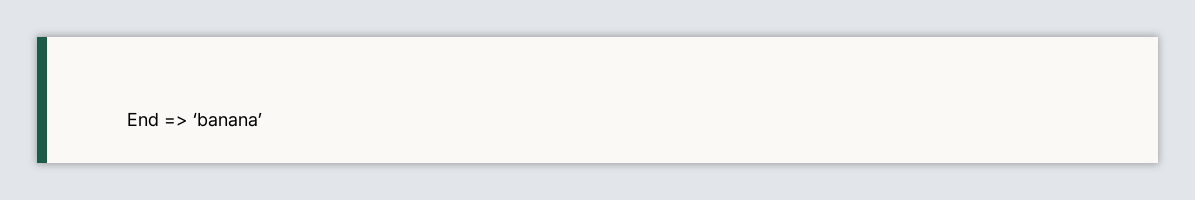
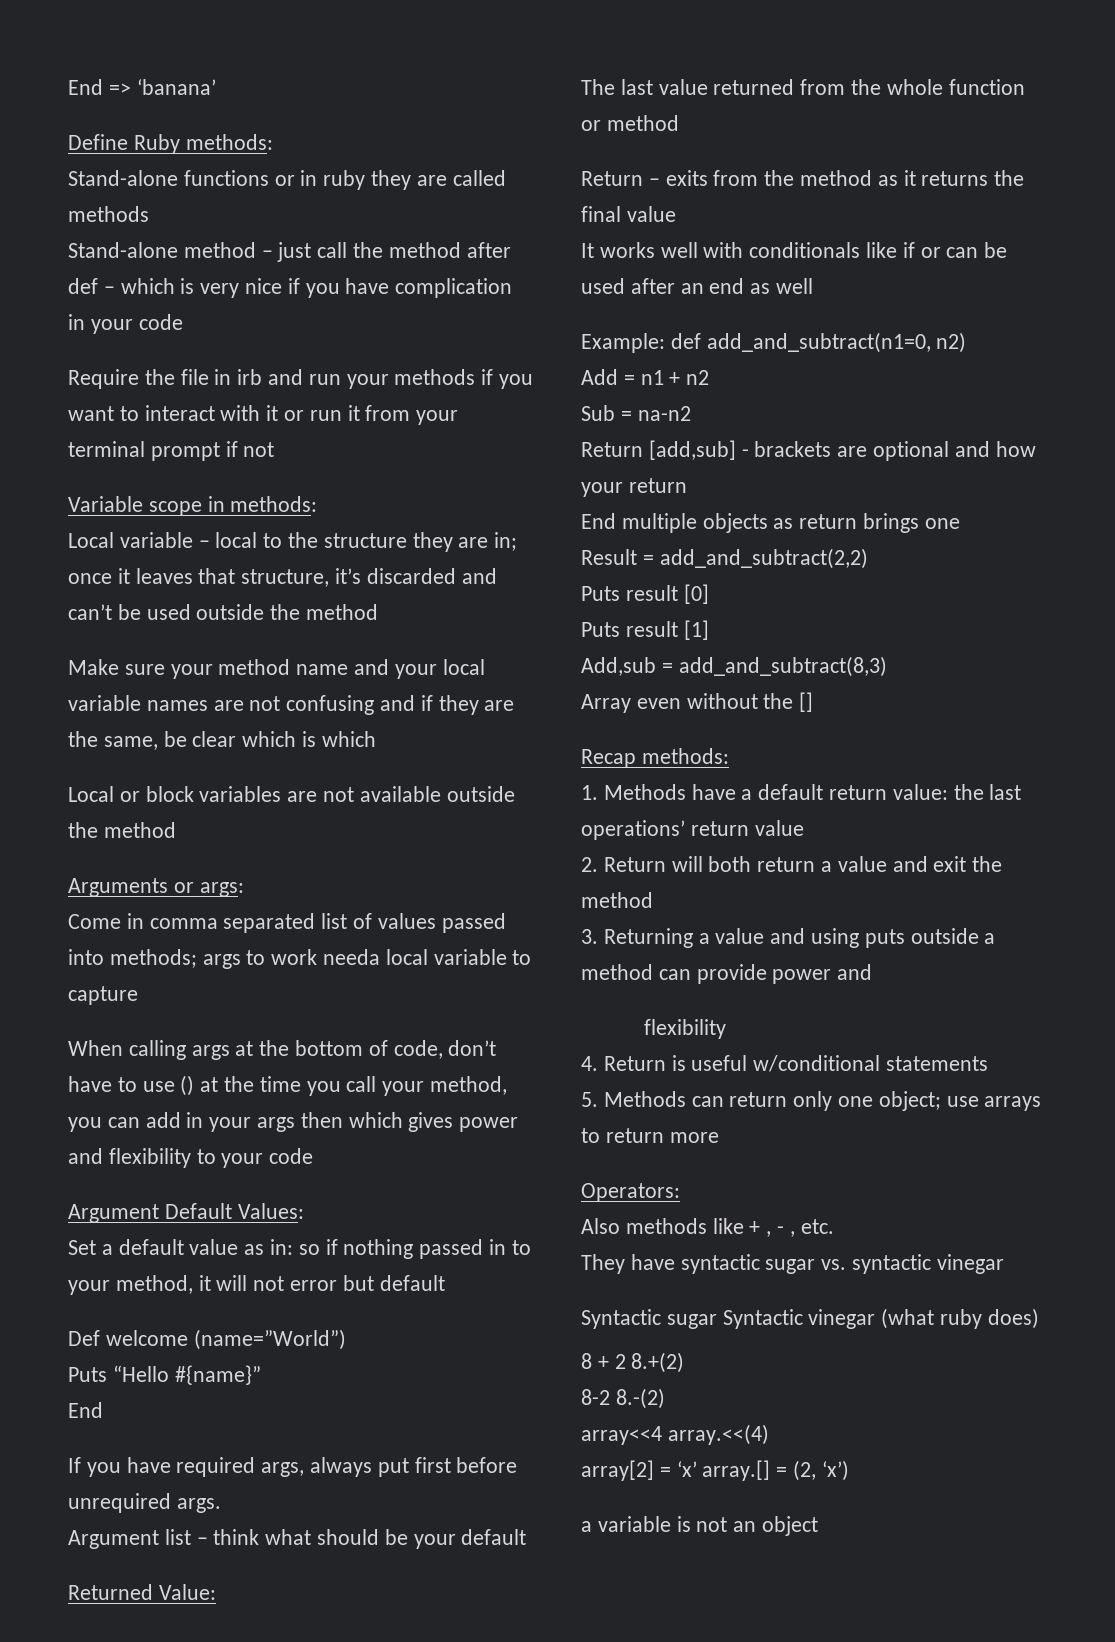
(262, 119) none -> [68,134,273,154] [68,170,506,190] [68,206,149,222] [68,242,511,262] [68,278,513,298] [68,314,183,334] [68,369,534,389] [68,405,459,425] [68,441,275,461] [68,496,318,516] [68,532,518,552] [68,568,497,587] [68,604,379,620] [68,659,485,679] [68,695,515,715] [68,731,376,750] [68,786,515,802] [68,822,176,838] [68,878,244,897] [68,913,506,933] [68,949,532,969] [68,986,138,1005] [68,1040,497,1060] [68,1075,508,1096] [68,1112,519,1132] [68,1148,314,1168] [68,1203,304,1223] [68,1239,531,1259] [68,1275,445,1295] [68,1329,346,1350] [68,1365,261,1385] [68,1402,103,1418] [68,1457,518,1477] [68,1493,221,1513] [68,1529,527,1549] [68,1584,216,1600] [581,79,1025,95] [581,115,679,131] [581,170,1025,186] [581,206,676,222] [581,242,1008,258] [581,278,814,294] [581,332,967,353] [581,369,710,385] [581,405,691,421] [581,440,1036,461] [581,478,687,497] [581,513,960,533] [581,548,868,569] [581,584,709,604] [581,620,709,640] [581,656,887,677] [581,692,814,713] [581,748,729,768] [581,784,1022,800] [581,820,804,840] [581,856,1003,872] [581,892,653,908] [581,928,996,948] [581,964,873,984] [644,1019,727,1039] [581,1055,989,1072] [581,1091,1042,1111] [581,1128,719,1143] [581,1183,680,1202] [581,1218,834,1237] [581,1254,1004,1274] [581,1308,1039,1329] [581,1352,685,1373] [581,1388,665,1409] [581,1424,769,1445] [581,1460,849,1481] [581,1516,819,1536] // Define Ruby methods: // Stand-alone functions or in ruby they are called methods // Stand-alone method – just call the method after def – which is very nice if you have complication in your code // Require the file in irb and run your methods if you want to interact with it or run it from your terminal prompt if not // Variable scope in methods: // Local variable – local to the structure they are in; once it leaves that structure, it’s discarded and can’t be used outside the method // Make sure your method name and your local variable names are not confusing and if they are the same, be clear which is which // Local or block variables are not available outside the method // Arguments or args: // Come in comma separated list of values passed into methods; args to work needa local variable to capture // When calling args at the bottom of code, don’t have to use () at the time you call your method, you can add in your args then which gives power and flexibility to your code // Argument Default Values: // Set a default value as in: so if nothing passed in to your method, it will not error but default // Def welcome (name=”World”) // Puts “Hello #{name}” // End // If you have required args, always put first before unrequired args. // Argument list – think what should be your default // Returned Value: // The last value returned from the whole function or method // Return – exits from the method as it returns the final value // It works well with conditionals like if or can be used after an end as well // Example: def add_and_subtract(n1=0, n2) // Add = n1 + n2 // Sub = na-n2 // Return [add,sub] - brackets are optional and how your return // End multiple objects as return brings one // Result = add_and_subtract(2,2) // Puts result [0] // Puts result [1] // Add,sub = add_and_subtract(8,3) // Array even without the [] // Recap methods: // 1. Methods have a default return value: the last operations’ return value // 2. Return will both return a value and exit the method // 3. Returning a value and using puts outside a method can provide power and // flexibility // 4. Return is useful w/conditional statements // 5. Methods can return only one object; use arrays to return more // Operators: // Also methods like + , - , etc. // They have syntactic sugar vs. syntactic vinegar // Syntactic sugar Syntactic vinegar (what ruby does) // 8 + 2 8.+(2) // 8-2 8.-(2) // array<<4 array.<<(4) // array[2] = ‘x’ array.[] = (2, ‘x’) // a variable is not an object

